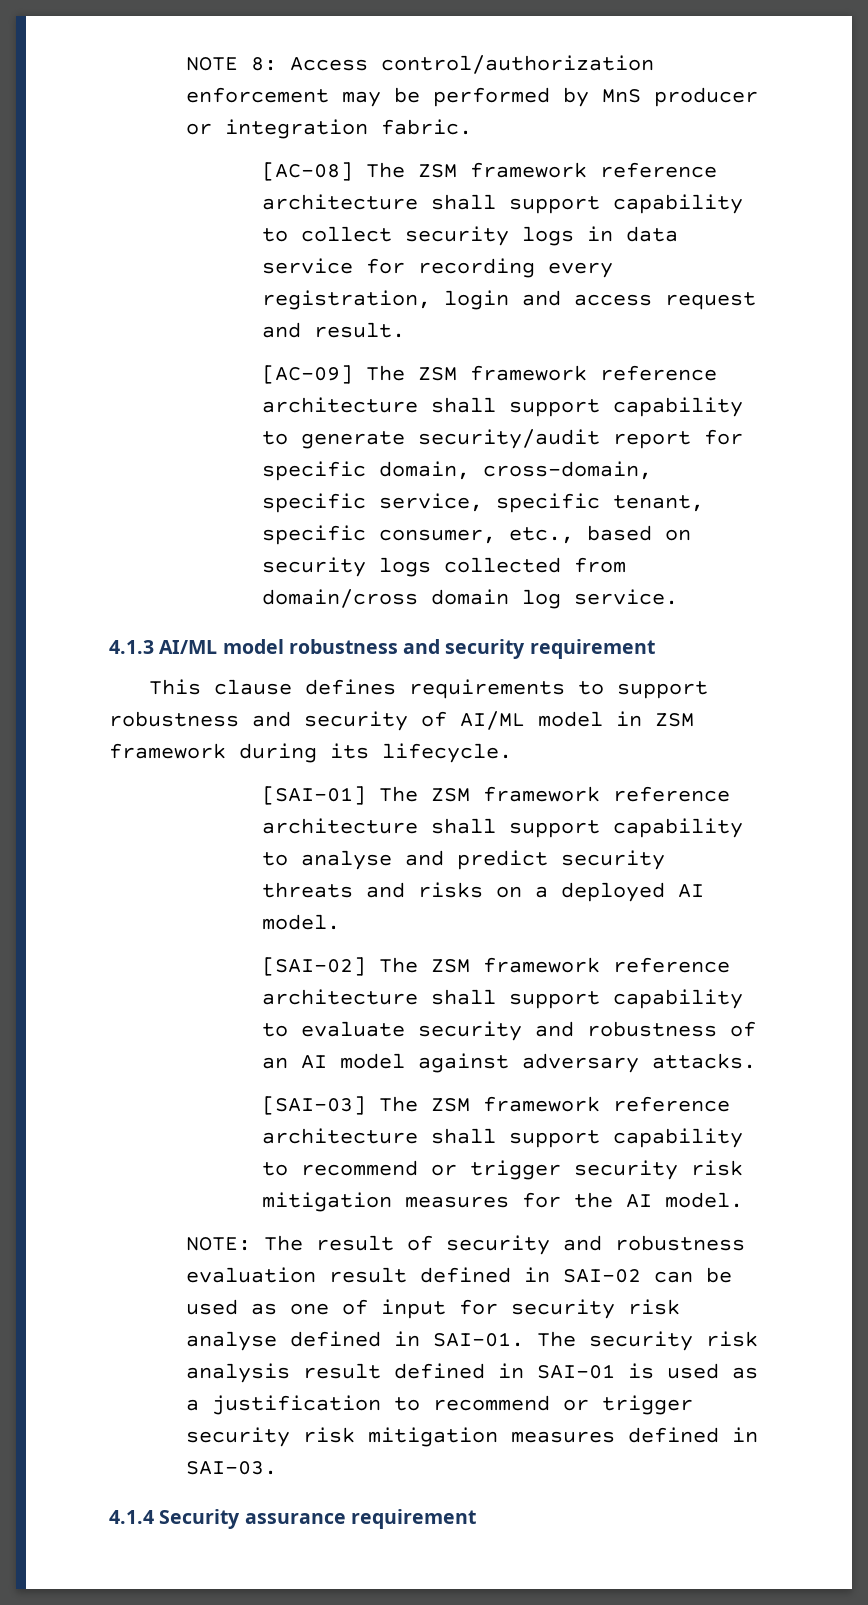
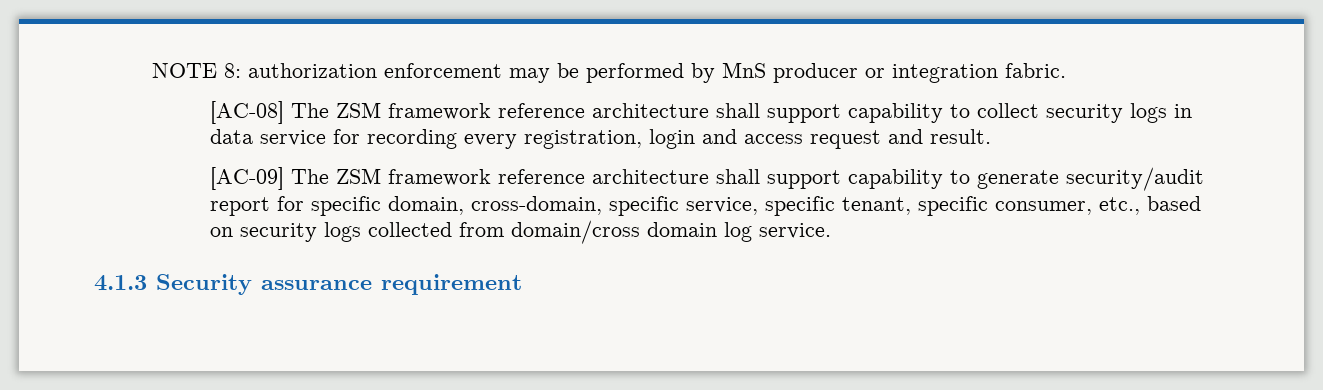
[289,55,654,74] Access control/authorization -> [247,63,377,78] authorization
[159,639,655,659] [149,679,709,699] [109,711,694,731] [109,743,512,763] [262,786,731,805] [262,818,744,838] [262,850,666,870] [262,882,705,902] [262,914,341,930] [262,957,731,976] [262,989,744,1009] [262,1021,757,1041] [262,1053,757,1073] [262,1096,731,1115] [262,1128,744,1148] [262,1160,744,1180] [262,1192,744,1212] [185,1235,745,1255] [185,1267,732,1283] [185,1299,680,1319] [185,1331,758,1351] [185,1363,758,1383] [185,1395,693,1415] [185,1427,758,1447] [185,1461,277,1475] [109,1510,154,1524] AI/ML model robustness and security requirement // This clause defines requirements to support robustness and security of AI/ML model in ZSM framework during its lifecycle. // [SAI-01] The ZSM framework reference architecture shall support capability to analyse and predict security threats and risks on a deployed AI model. // [SAI-02] The ZSM framework reference architecture shall support capability to evaluate security and robustness of an AI model against adversary attacks. // [SAI-03] The ZSM framework reference architecture shall support capability to recommend or trigger security risk mitigation measures for the AI model. // NOTE: The result of security and robustness evaluation result defined in SAI-02 can be used as one of input for security risk analyse defined in SAI-01. The security risk analysis result defined in SAI-01 is used as a justification to recommend or trigger security risk mitigation measures defined in SAI-03. // 4.1.4 -> (147, 283) none

